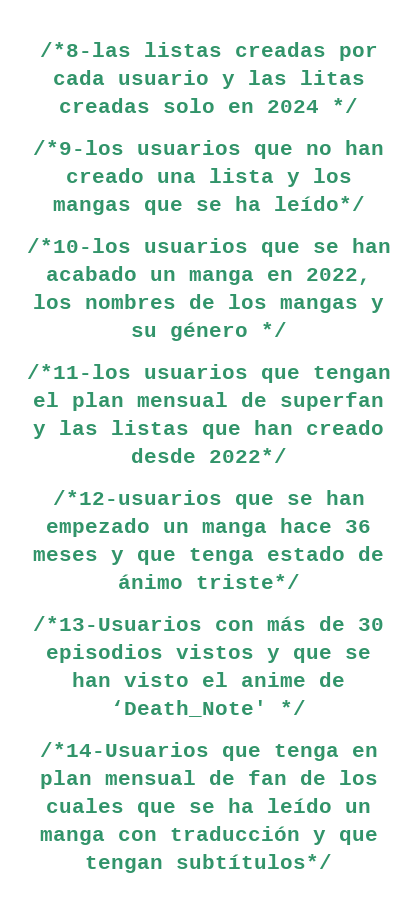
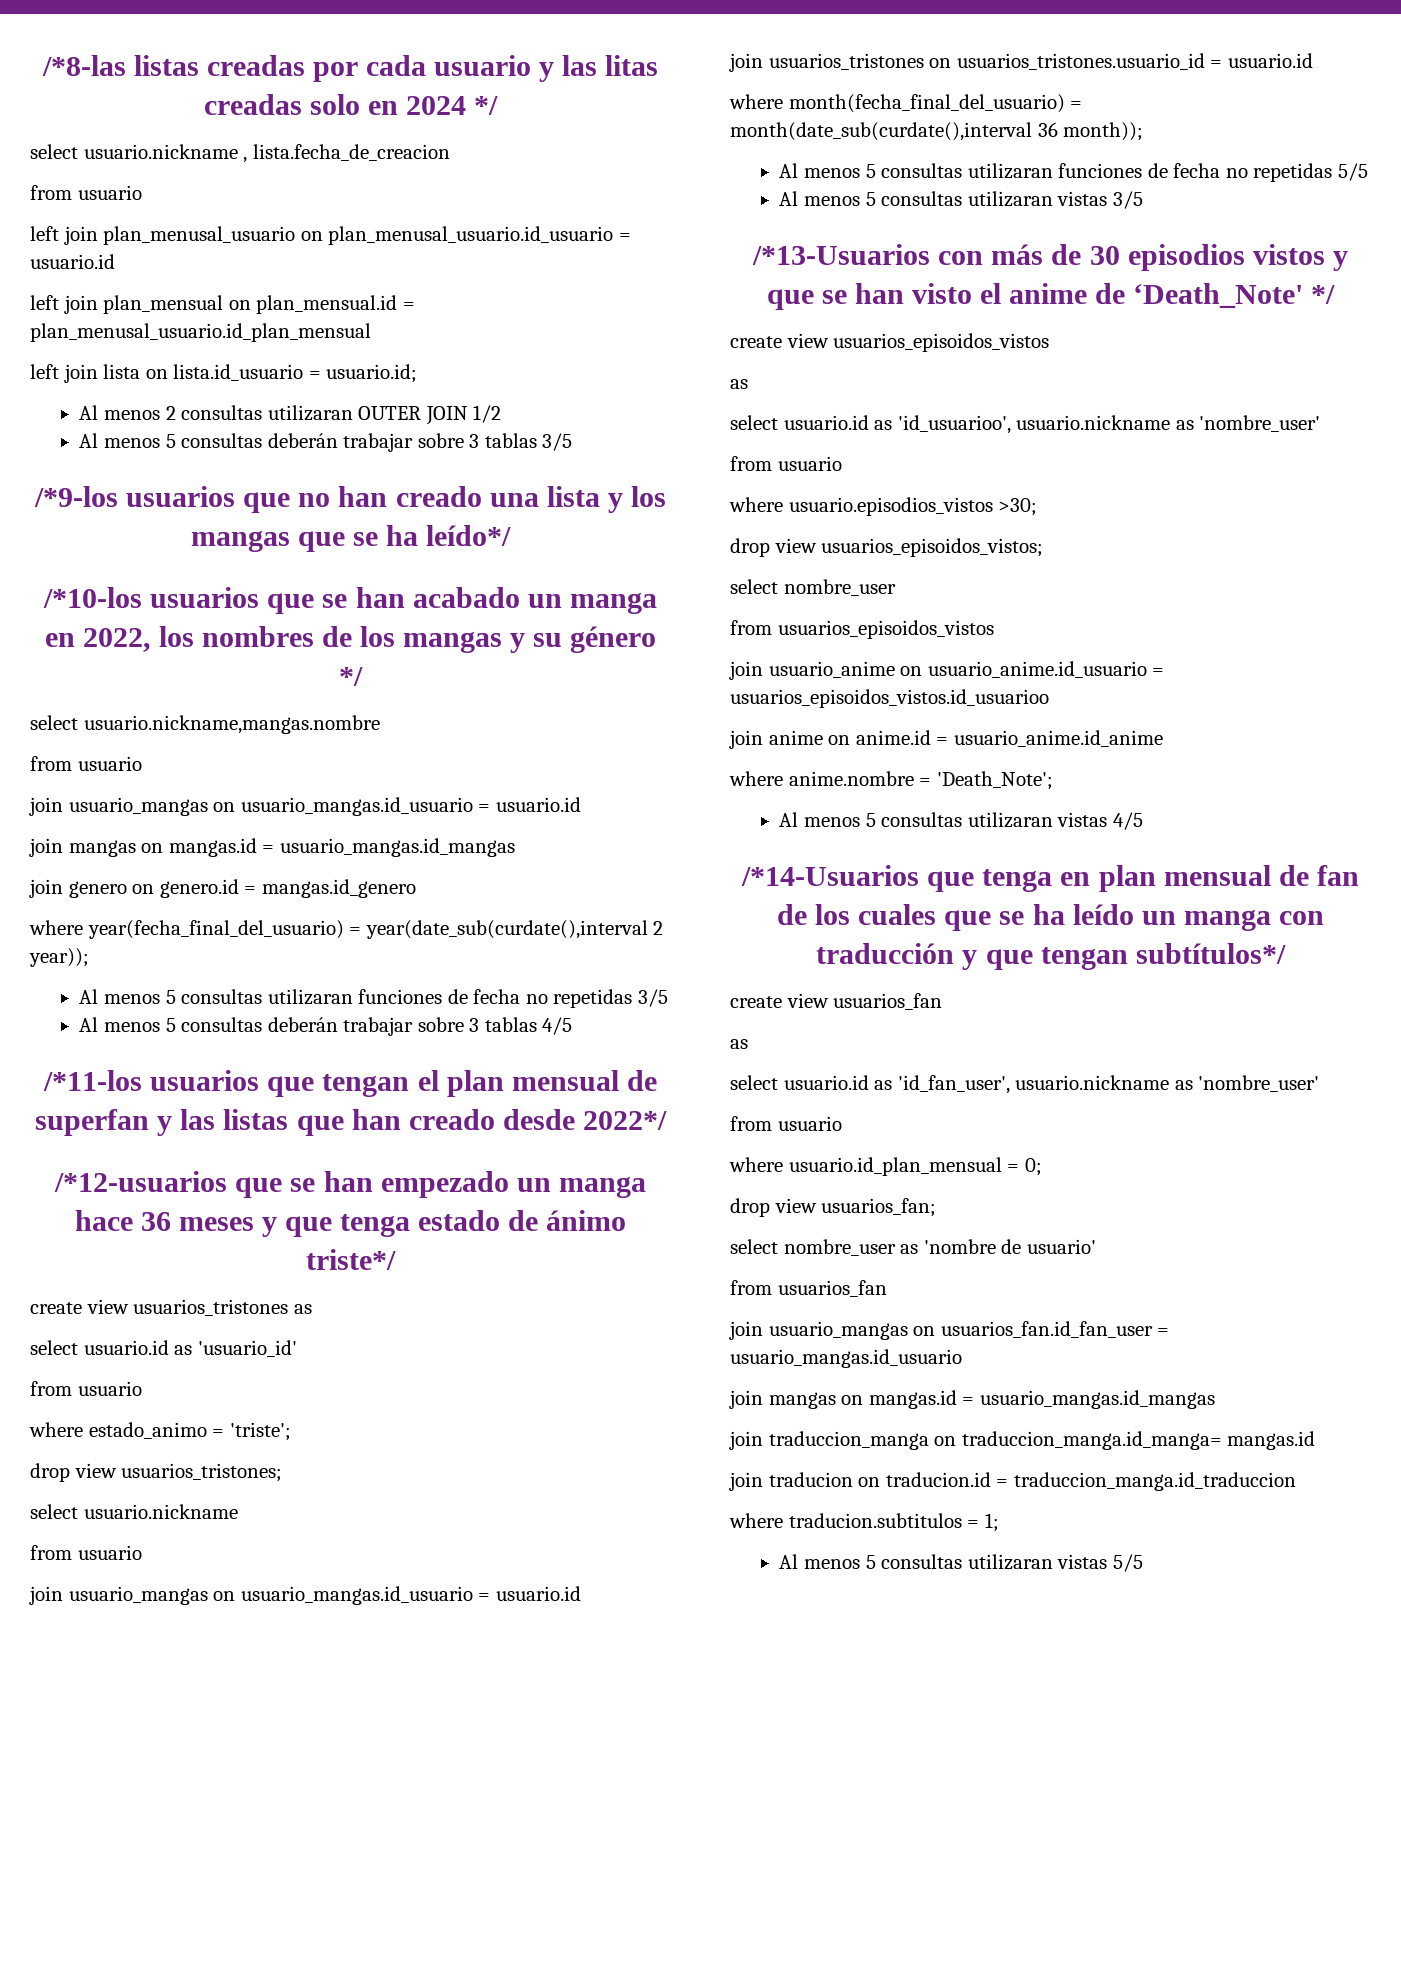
(358, 105) none -> [30,144,450,163] [30,185,142,200] [30,226,631,245] [30,254,115,269] [30,295,415,314] [30,323,371,342] [30,364,418,383] [79,405,502,425] [79,433,573,452] // select usuario.nickname , lista.fecha_de_creacion // from usuario // left join plan_menusal_usuario on plan_menusal_usuario.id_usuario = usuario.id // left join plan_mensual on plan_mensual.id = plan_menusal_usuario.id_plan_mensual // left join lista on lista.id_usuario = usuario.id; // Al menos 2 consultas utilizaran OUTER JOIN 1/2 // Al menos 5 consultas deberán trabajar sobre 3 tablas 3/5
(287, 329) none -> [30,715,380,734] [30,756,142,771] [29,797,581,816] [29,838,515,857] [29,879,416,898] [29,920,664,939] [29,948,89,967] [79,989,668,1008] [79,1017,573,1036] // select usuario.nickname,mangas.nombre // from usuario // join usuario_mangas on usuario_mangas.id_usuario = usuario.id // join mangas on mangas.id = usuario_mangas.id_mangas // join genero on genero.id = mangas.id_genero // where year(fecha_final_del_usuario) = year(date_sub(curdate(),interval 2 year)); // Al menos 5 consultas utilizaran funciones de fecha no repetidas 3/5 // Al menos 5 consultas deberán trabajar sobre 3 tablas 4/5
(300, 581) none -> [30,1299,312,1316] [30,1340,297,1357] [30,1381,142,1396] [29,1422,291,1441] [30,1463,283,1482] [30,1504,238,1519] [30,1545,142,1560] [29,1586,581,1605] [729,53,1313,72] [729,94,1083,113] [730,122,1144,141] [779,163,1368,182] [779,191,1143,209] // create view usuarios_tristones as // select usuario.id as 'usuario_id' // from usuario // where estado_animo = 'triste'; // drop view usuarios_tristones; // select usuario.nickname // from usuario // join usuario_mangas on usuario_mangas.id_usuario = usuario.id // join usuarios_tristones on usuarios_tristones.usuario_id = usuario.id // where month(fecha_final_del_usuario) = month(date_sub(curdate(),interval 36 month)); // Al menos 5 consultas utilizaran funciones de fecha no repetidas 5/5 // Al menos 5 consultas utilizaran vistas 3/5
(306, 707) none -> [730,333,1050,352] [730,379,748,389] [730,415,1321,434] [730,456,842,471] [729,497,1038,516] [730,538,1044,557] [730,579,896,596] [730,620,994,639] [729,661,1165,680] [730,689,1049,708] [729,730,1163,749] [729,771,1053,790] [779,812,1143,830] // create view usuarios_episoidos_vistos // as // select usuario.id as 'id_usuarioo', usuario.nickname as 'nombre_user' // from usuario // where usuario.episodios_vistos >30; // drop view usuarios_episoidos_vistos; // select nombre_user // from usuarios_episoidos_vistos // join usuario_anime on usuario_anime.id_usuario = usuarios_episoidos_vistos.id_usuarioo // join anime on anime.id = usuario_anime.id_anime // where anime.nombre = 'Death_Note'; // Al menos 5 consultas utilizaran vistas 4/5
(332, 861) none -> [730,993,943,1010] [730,1039,748,1049] [730,1075,1320,1094] [730,1116,842,1131] [729,1157,1042,1176] [730,1198,937,1217] [730,1239,1096,1256] [730,1280,887,1297] [729,1321,1170,1340] [730,1349,962,1368] [729,1390,1215,1409] [729,1431,1316,1450] [729,1472,1296,1491] [729,1513,999,1532] [779,1554,1143,1572] // create view usuarios_fan // as // select usuario.id as 'id_fan_user', usuario.nickname as 'nombre_user' // from usuario // where usuario.id_plan_mensual = 0; // drop view usuarios_fan; // select nombre_user as 'nombre de usuario' // from usuarios_fan // join usuario_mangas on usuarios_fan.id_fan_user = usuario_mangas.id_usuario // join mangas on mangas.id = usuario_mangas.id_mangas // join traduccion_manga on traduccion_manga.id_manga= mangas.id // join traducion on traducion.id = traduccion_manga.id_traduccion // where traducion.subtitulos = 1; // Al menos 5 consultas utilizaran vistas 5/5

